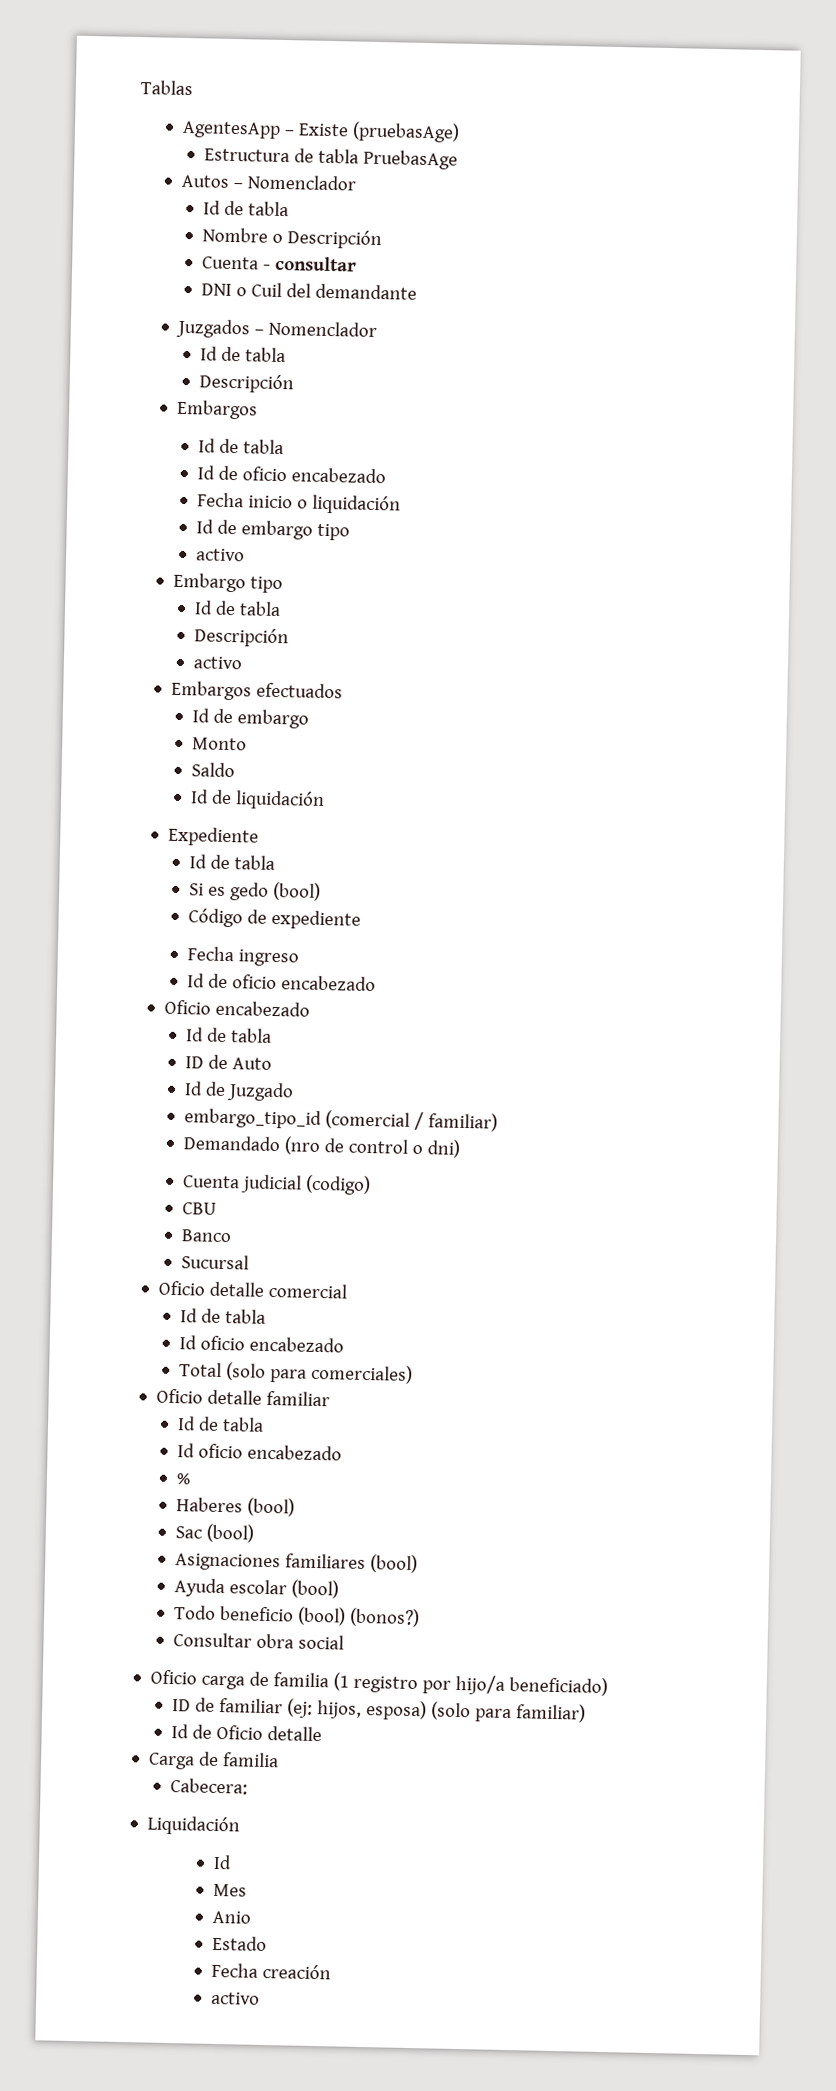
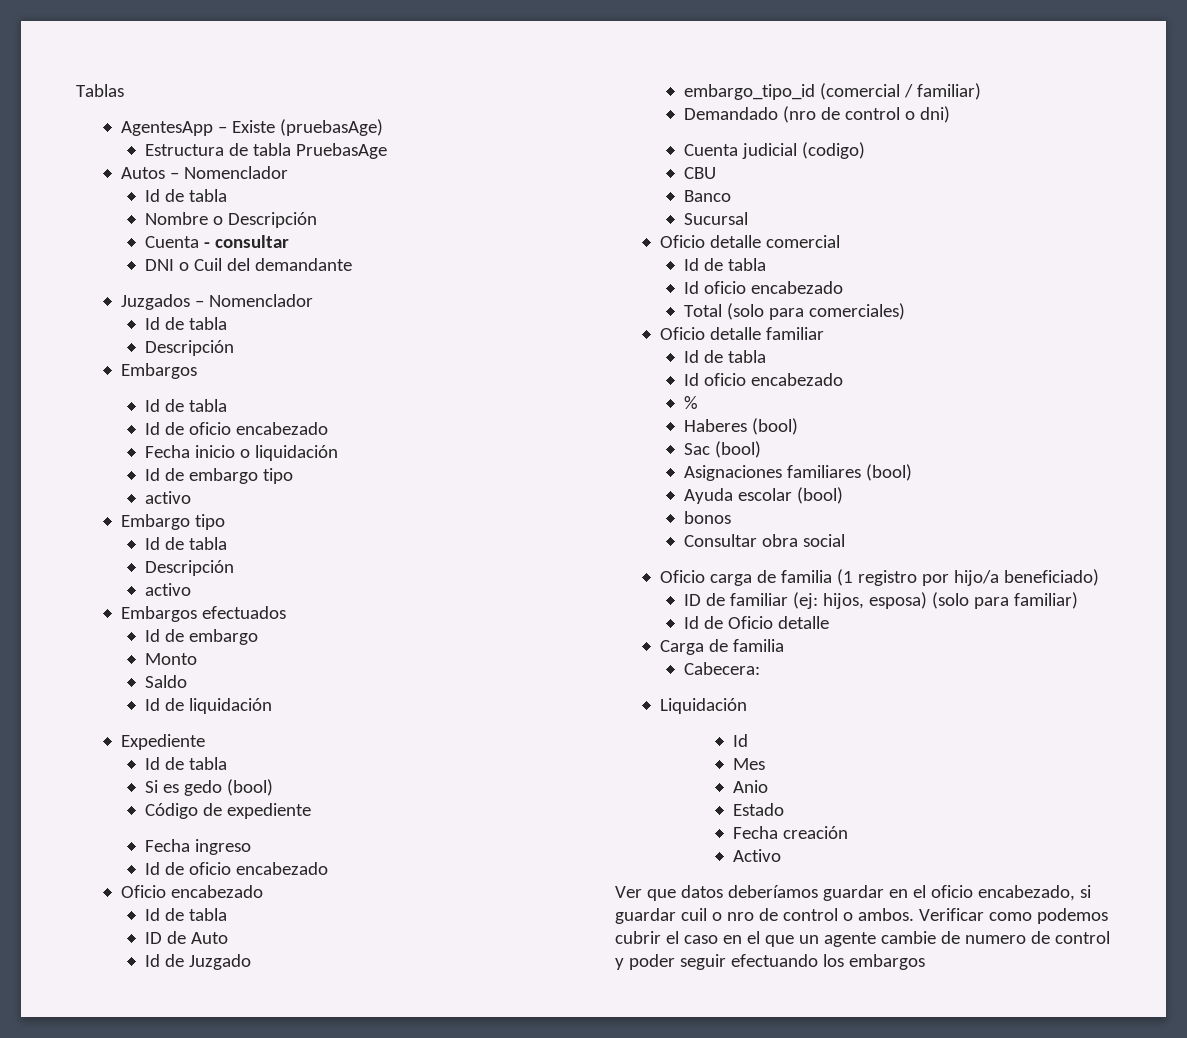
[174,1605,421,1628] Todo beneficio (bool) (bonos?) -> [684,511,732,524] bonos
[210,1991,260,2005] activo -> [732,849,781,862] [615,885,1091,901] [615,908,1108,924] [615,931,1110,947] [615,954,925,970] Activo // Ver que datos deberíamos guardar en el oficio encabezado, si guardar cuil o nro de control o ambos. Verificar como podemos cubrir el caso en el que un agente cambie de numero de control y poder seguir efectuando los embargos

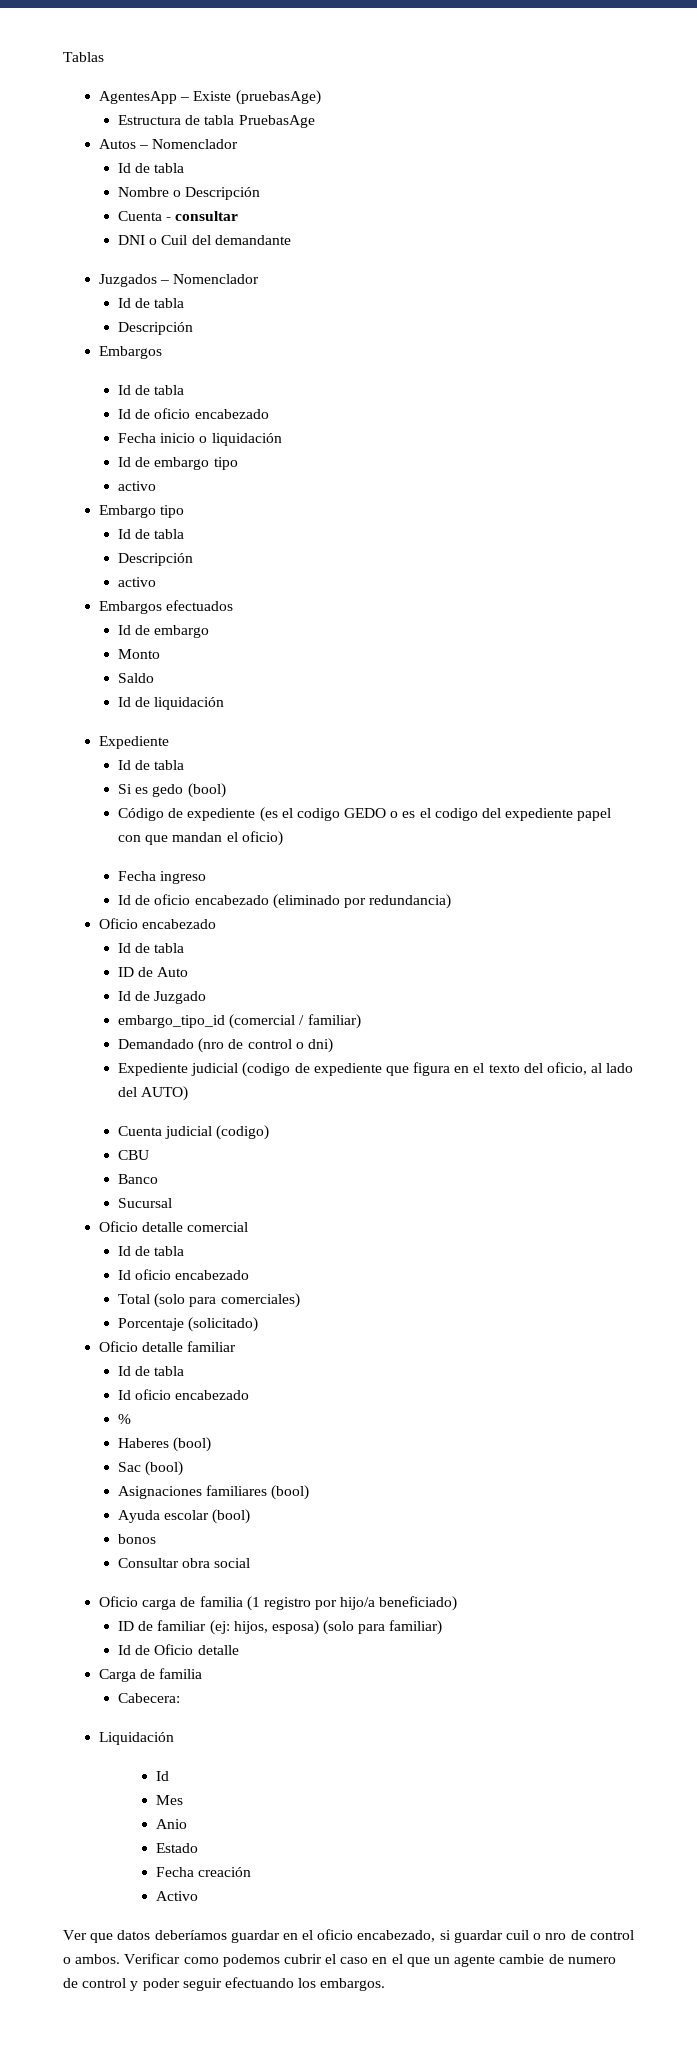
(312, 811) none -> [259,807,612,822] [117,831,283,846] (es el codigo GEDO o es el codigo del expediente papel con que mandan el oficio)
(329, 868) none -> [272,894,452,909] (eliminado por redundancia)
(951, 114) none -> [117,1062,634,1077] [117,1086,189,1101] // Expediente judicial (codigo de expediente que figura en el texto del oficio, al lado del AUTO)
(906, 311) none -> [117,1317,259,1332] // Porcentaje (solicitado)
[848,954,925,970] embargos -> [320,1978,386,1991] embargos.

